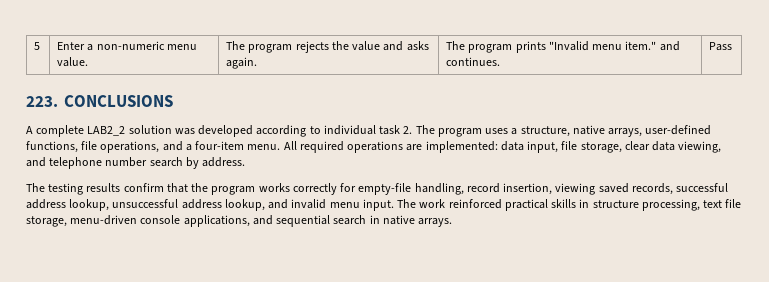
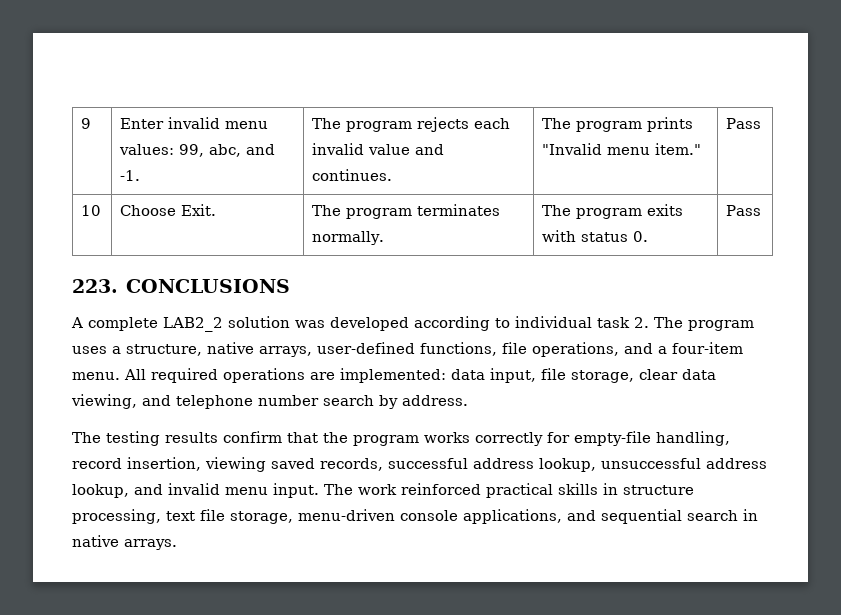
[34,42,41,50] 5 -> [81,118,92,129] 9
[87,41,197,51] [57,57,89,67] [226,41,429,53] [226,57,258,69] a non-numeric menu value. | The program rejects the value and asks again. -> [168,117,269,129] [119,144,276,157] [120,170,141,181] [312,117,511,132] [312,143,445,155] [312,169,393,181] invalid menu values: 99, abc, and -1. | The program rejects each invalid value and continues.
[659,41,680,51] [446,57,501,66] and continues. -> [726,118,762,129] [81,205,102,216] [120,204,217,216] [312,204,501,219] [312,231,385,245] [542,204,684,219] [542,230,649,242] | Pass // 10 | Choose Exit. | The program terminates normally. | The program exits with status 0.

